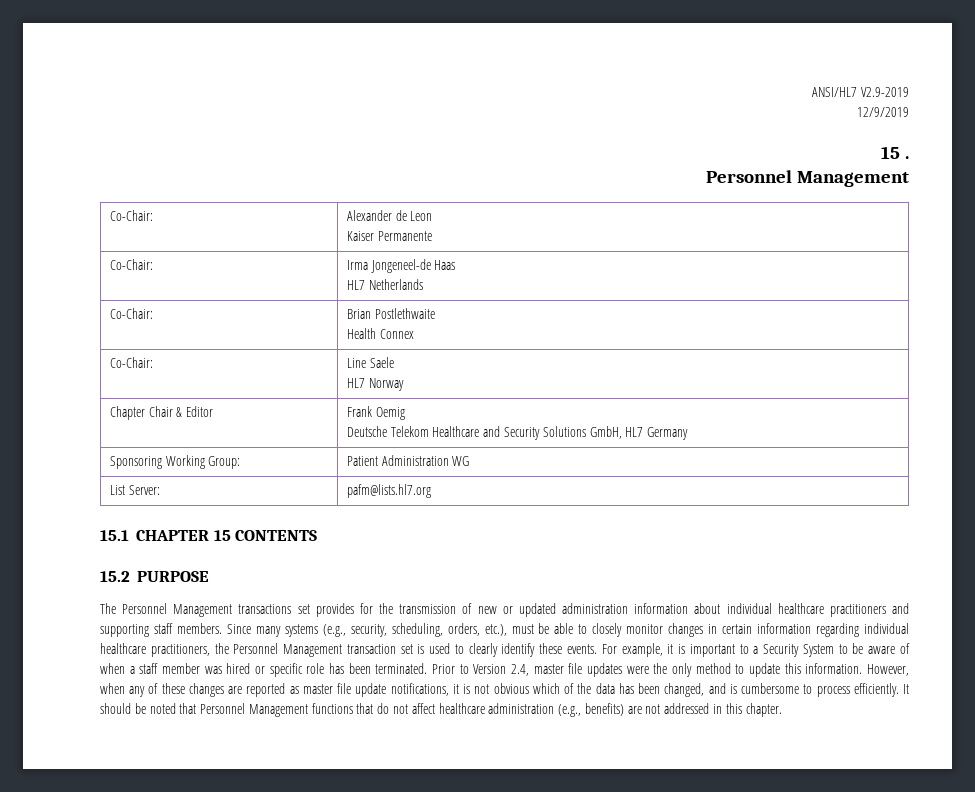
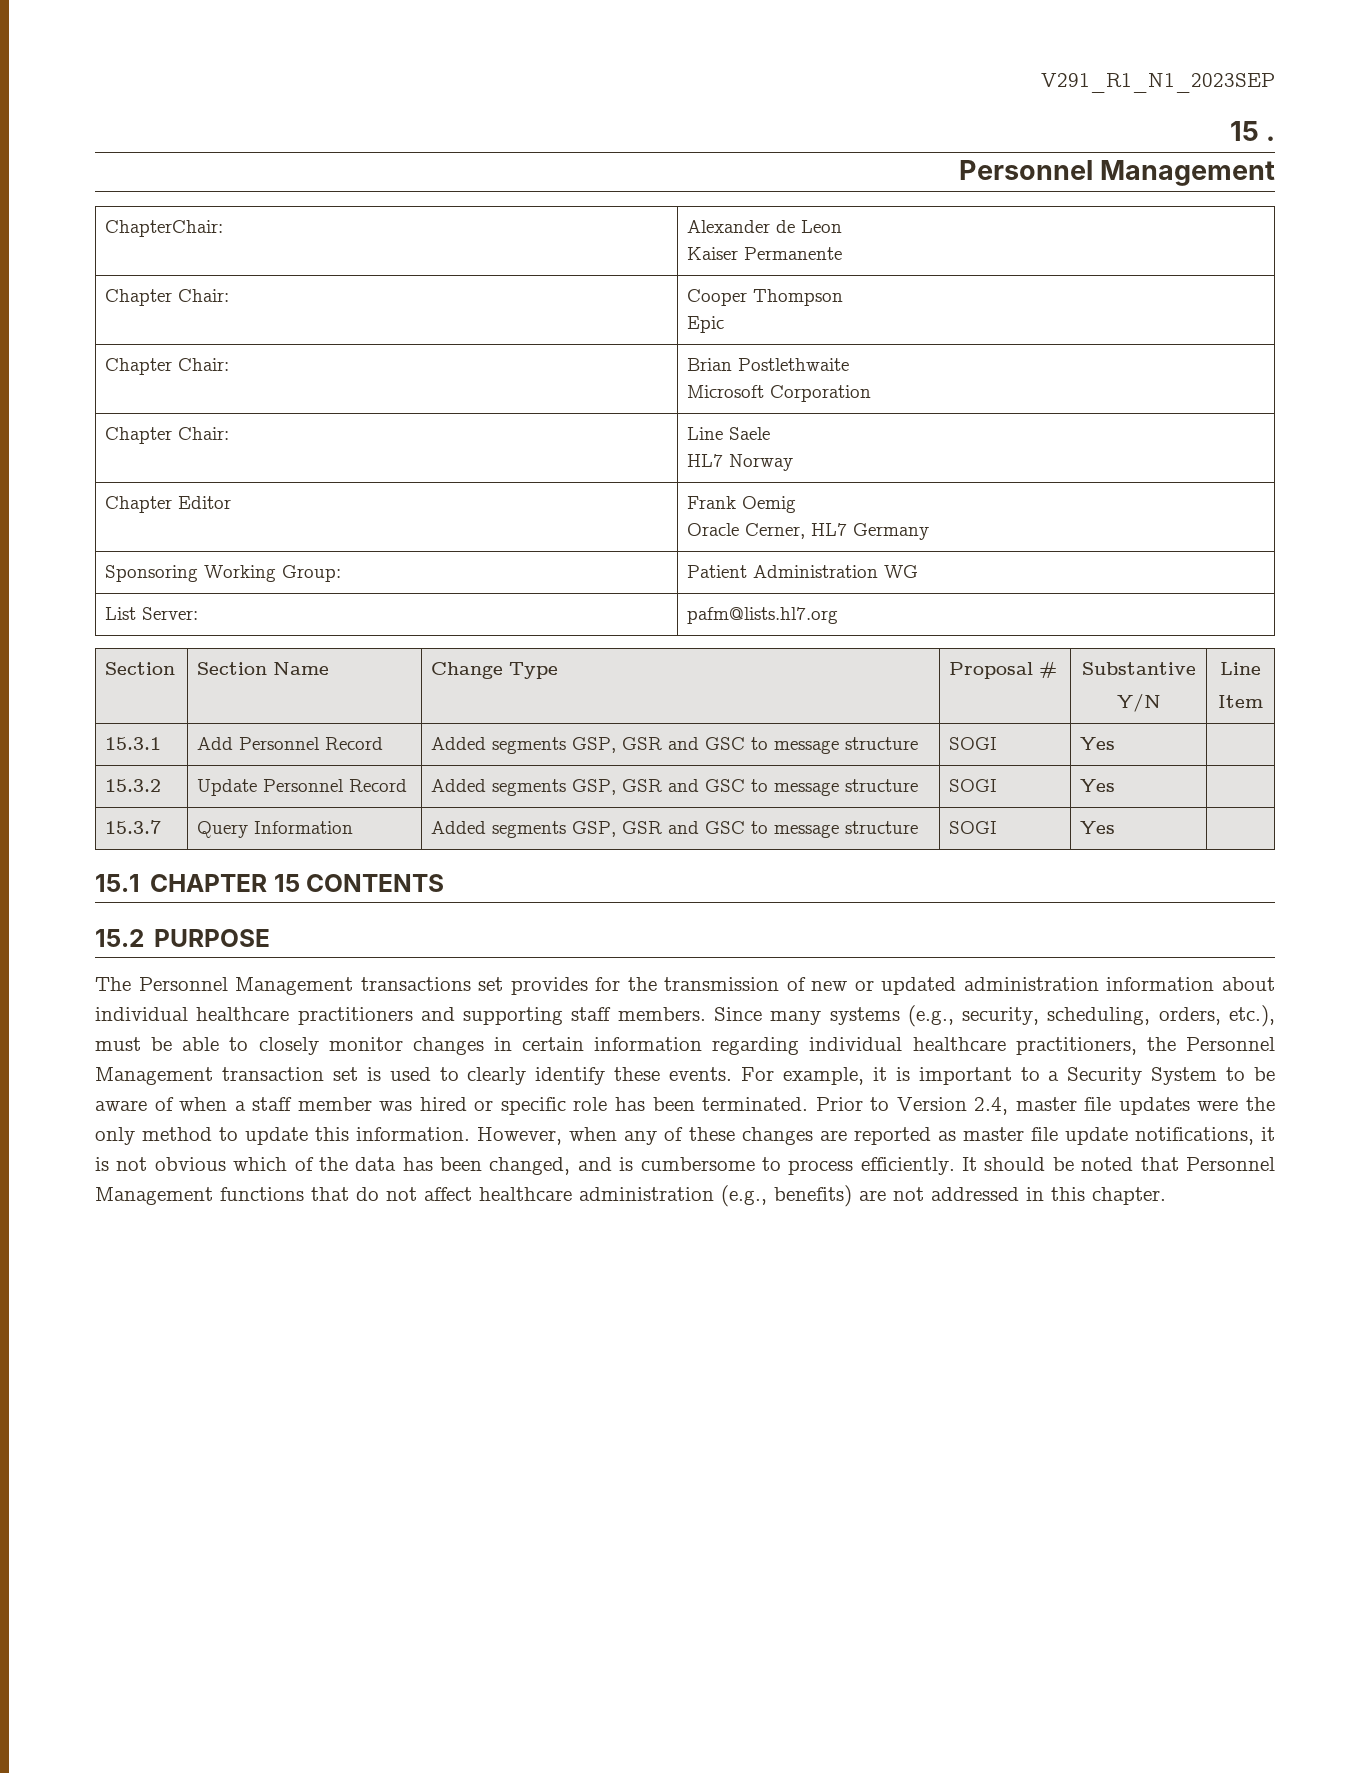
[812,87,909,97] [857,107,909,117] ANSI/HL7 V2.9-2019 // 12/9/2019 -> [1041,73,1275,93] V291_R1_N1_2023SEP
[109,210,153,221] Co-Chair: -> [105,220,224,237] ChapterChair:
[109,259,153,270] [346,259,456,273] [346,279,423,290] [109,308,153,319] [346,308,435,319] [346,328,414,339] [109,357,153,368] Co-Chair: | Irma Jongeneel-de Haas // HL7 Netherlands // Co-Chair: | Brian Postlethwaite // Health Connex // Co-Chair: -> [105,289,230,306] [687,289,844,306] [687,316,725,333] [105,358,230,375] [687,358,850,371] [687,385,872,402] [105,427,230,444] Chapter Chair: | Cooper Thompson // Epic // Chapter Chair: | Brian Postlethwaite // Microsoft Corporation // Chapter Chair:
[148,406,183,417] Chair & -> (173, 504) none
[346,426,622,440] Deutsche Telekom Healthcare and Security Solutions GmbH, -> [687,523,806,539] Oracle Cerner,
(431, 491) none -> [105,662,176,675] [197,662,330,675] [431,662,559,679] [949,661,1058,679] [1081,662,1196,675] [1116,693,1161,712] [1220,662,1261,675] [1218,695,1263,708] [105,737,162,750] [197,737,384,750] [431,737,919,754] [949,737,998,750] [1080,737,1116,750] [105,779,162,792] [197,779,408,796] [431,779,919,796] [949,779,998,792] [1080,779,1116,792] [105,820,162,834] [197,821,354,838] [431,821,919,838] [949,821,998,834] [1080,821,1116,834] // Section | Section Name | Change Type | Proposal # | Substantive // Y/N | Line // Item // 15.3.1 | Add Personnel Record | Added segments GSP, GSR and GSC to message structure | SOGI | Yes | // 15.3.2 | Update Personnel Record | Added segments GSP, GSR and GSC to message structure | SOGI | Yes | // 15.3.7 | Query Information | Added segments GSP, GSR and GSC to message structure | SOGI | Yes |

